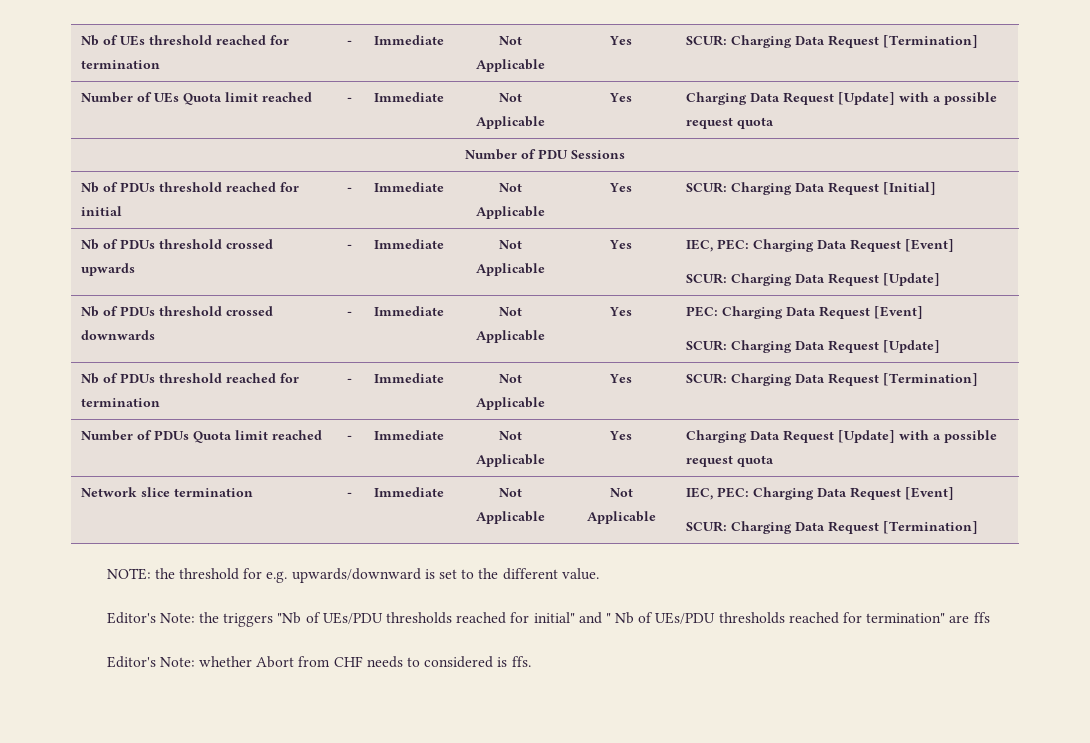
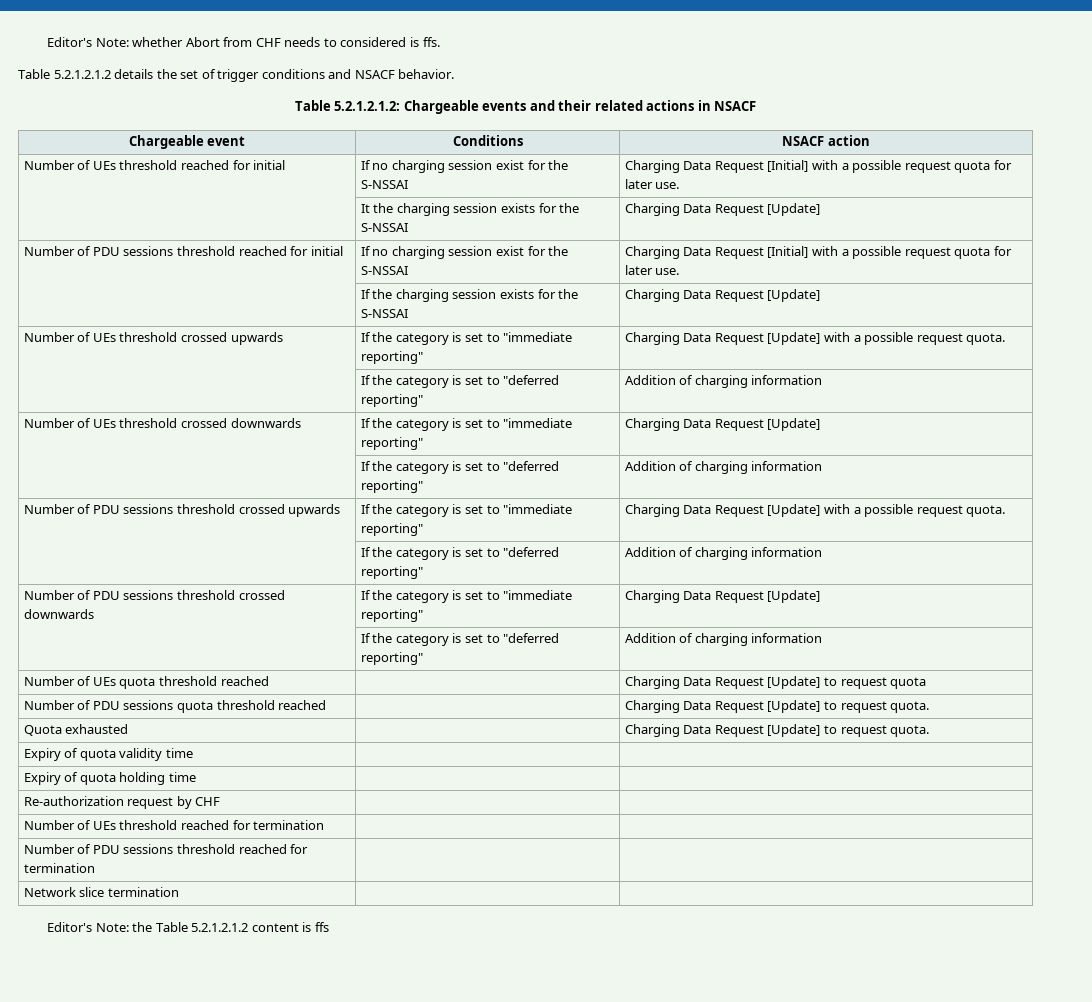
[81,35,290,46] [81,60,161,69] [346,40,352,45] [374,35,444,45] [498,36,522,45] [475,59,545,72] [609,36,632,45] [686,35,979,48] [81,92,313,105] [346,97,352,102] [374,92,444,102] [498,93,522,102] [475,116,545,129] [609,93,632,102] [686,92,998,105] [686,117,775,129] [465,149,625,160] [81,182,300,193] [81,206,123,216] [346,187,352,192] [374,182,444,192] [498,183,522,192] [475,206,545,219] [609,183,632,192] [686,182,937,195] [81,239,274,250] [81,263,136,276] [346,244,352,249] [374,239,444,249] [498,240,522,249] [475,263,545,276] [609,240,632,249] [686,239,955,252] [686,273,941,286] [81,306,274,317] [81,330,156,340] [346,311,352,316] [374,306,444,316] [498,307,522,316] [475,330,545,343] [609,307,632,316] [686,306,924,319] [686,340,941,353] [81,373,300,384] [81,398,161,407] [346,378,352,383] [374,373,444,383] [498,374,522,383] [475,397,545,410] [609,374,632,383] [686,373,979,386] [81,430,323,443] [346,435,352,440] [374,430,444,440] [498,431,522,440] [475,454,545,467] [609,431,632,440] [686,430,998,443] [686,455,775,467] [81,487,254,497] [346,492,352,497] [374,487,444,497] [498,488,522,497] [475,511,545,524] [609,488,633,497] [586,511,656,524] [686,487,955,500] [686,521,979,534] [106,568,599,583] [106,612,990,627] Nb of UEs threshold reached for termination | - | Immediate | Not Applicable | Yes | SCUR: Charging Data Request [Termination] // Number of UEs Quota limit reached | - | Immediate | Not Applicable | Yes | Charging Data Request [Update] with a possible request quota // Number of PDU Sessions // Nb of PDUs threshold reached for initial | - | Immediate | Not Applicable | Yes | SCUR: Charging Data Request [Initial] // Nb of PDUs threshold crossed upwards | - | Immediate | Not Applicable | Yes | IEC, PEC: Charging Data Request [Event] // SCUR: Charging Data Request [Update] // Nb of PDUs threshold crossed downwards | - | Immediate | Not Applicable | Yes | PEC: Charging Data Request [Event] // SCUR: Charging Data Request [Update] // Nb of PDUs threshold reached for termination | - | Immediate | Not Applicable | Yes | SCUR: Charging Data Request [Termination] // Number of PDUs Quota limit reached | - | Immediate | Not Applicable | Yes | Charging Data Request [Update] with a possible request quota // Network slice termination | - | Immediate | Not Applicable | Not Applicable | IEC, PEC: Charging Data Request [Event] // SCUR: Charging Data Request [Termination] // NOTE: the threshold for e.g. upwards/downward is set to the different value. // Editor's Note: the triggers "Nb of UEs/PDU thresholds reached for initial" and " Nb of UEs/PDU thresholds reached for termination" are ffs // -> (47, 42) none
(531, 661) none -> [18,69,455,82] [294,100,757,114] [128,135,246,149] [452,135,523,146] [782,135,870,146] [23,160,286,170] [360,160,569,173] [360,180,408,189] [624,160,1012,173] [624,179,680,189] [360,203,580,216] [360,223,408,232] [624,203,821,216] [23,246,343,256] [360,246,569,259] [360,266,408,275] [624,246,1012,259] [624,265,680,275] [360,289,579,302] [360,309,408,318] [624,289,821,302] [23,332,283,345] [360,332,573,345] [360,351,423,364] [624,332,1006,345] [360,375,560,388] [360,394,423,407] [624,375,823,388] [23,418,301,428] [360,418,573,431] [360,437,423,450] [624,418,821,431] [360,461,560,474] [360,480,423,493] [624,461,823,474] [23,504,341,517] [360,504,573,517] [360,523,423,536] [624,504,1006,517] [360,547,560,560] [360,566,423,579] [624,547,823,560] [23,590,285,600] [23,609,94,619] [360,590,573,603] [360,609,423,622] [624,590,821,603] [360,633,560,646] [360,652,423,665] [624,633,823,646] [23,676,269,689] [624,676,927,689] [23,700,327,713] [624,700,930,713] [23,724,129,736] [624,724,930,737] [23,748,193,761] [23,772,196,785] [23,796,221,809] [23,820,325,830] [23,844,309,854] [23,863,95,873] [23,887,179,897] [47,922,329,932] // Table 5.2.1.2.1.2 details the set of trigger conditions and NSACF behavior. // Table 5.2.1.2.1.2: Chargeable events and their related actions in NSACF // Chargeable event | Conditions | NSACF action // Number of UEs threshold reached for initial | If no charging session exist for the S-NSSAI | Charging Data Request [Initial] with a possible request quota for later use. // | It the charging session exists for the S-NSSAI | Charging Data Request [Update] // Number of PDU sessions threshold reached for initial | If no charging session exist for the S-NSSAI | Charging Data Request [Initial] with a possible request quota for later use. // | If the charging session exists for the S-NSSAI | Charging Data Request [Update] // Number of UEs threshold crossed upwards | If the category is set to "immediate reporting" | Charging Data Request [Update] with a possible request quota. // | If the category is set to "deferred reporting" | Addition of charging information // Number of UEs threshold crossed downwards | If the category is set to "immediate reporting" | Charging Data Request [Update] // | If the category is set to "deferred reporting" | Addition of charging information // Number of PDU sessions threshold crossed upwards | If the category is set to "immediate reporting" | Charging Data Request [Update] with a possible request quota. // | If the category is set to "deferred reporting" | Addition of charging information // Number of PDU sessions threshold crossed downwards | If the category is set to "immediate reporting" | Charging Data Request [Update] // | If the category is set to "deferred reporting" | Addition of charging information // Number of UEs quota threshold reached | | Charging Data Request [Update] to request quota // Number of PDU sessions quota threshold reached | | Charging Data Request [Update] to request quota. // Quota exhausted | | Charging Data Request [Update] to request quota. // Expiry of quota validity time | | // Expiry of quota holding time | | // Re-authorization request by CHF | | // Number of UEs threshold reached for termination | | // Number of PDU sessions threshold reached for termination | | // Network slice termination | | // Editor's Note: the Table 5.2.1.2.1.2 content is ffs

